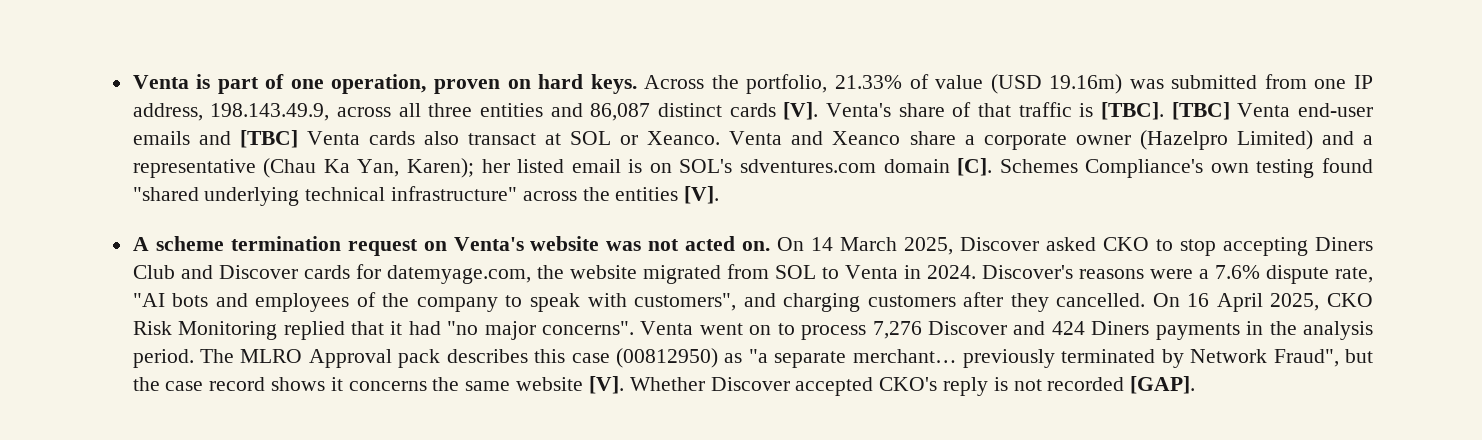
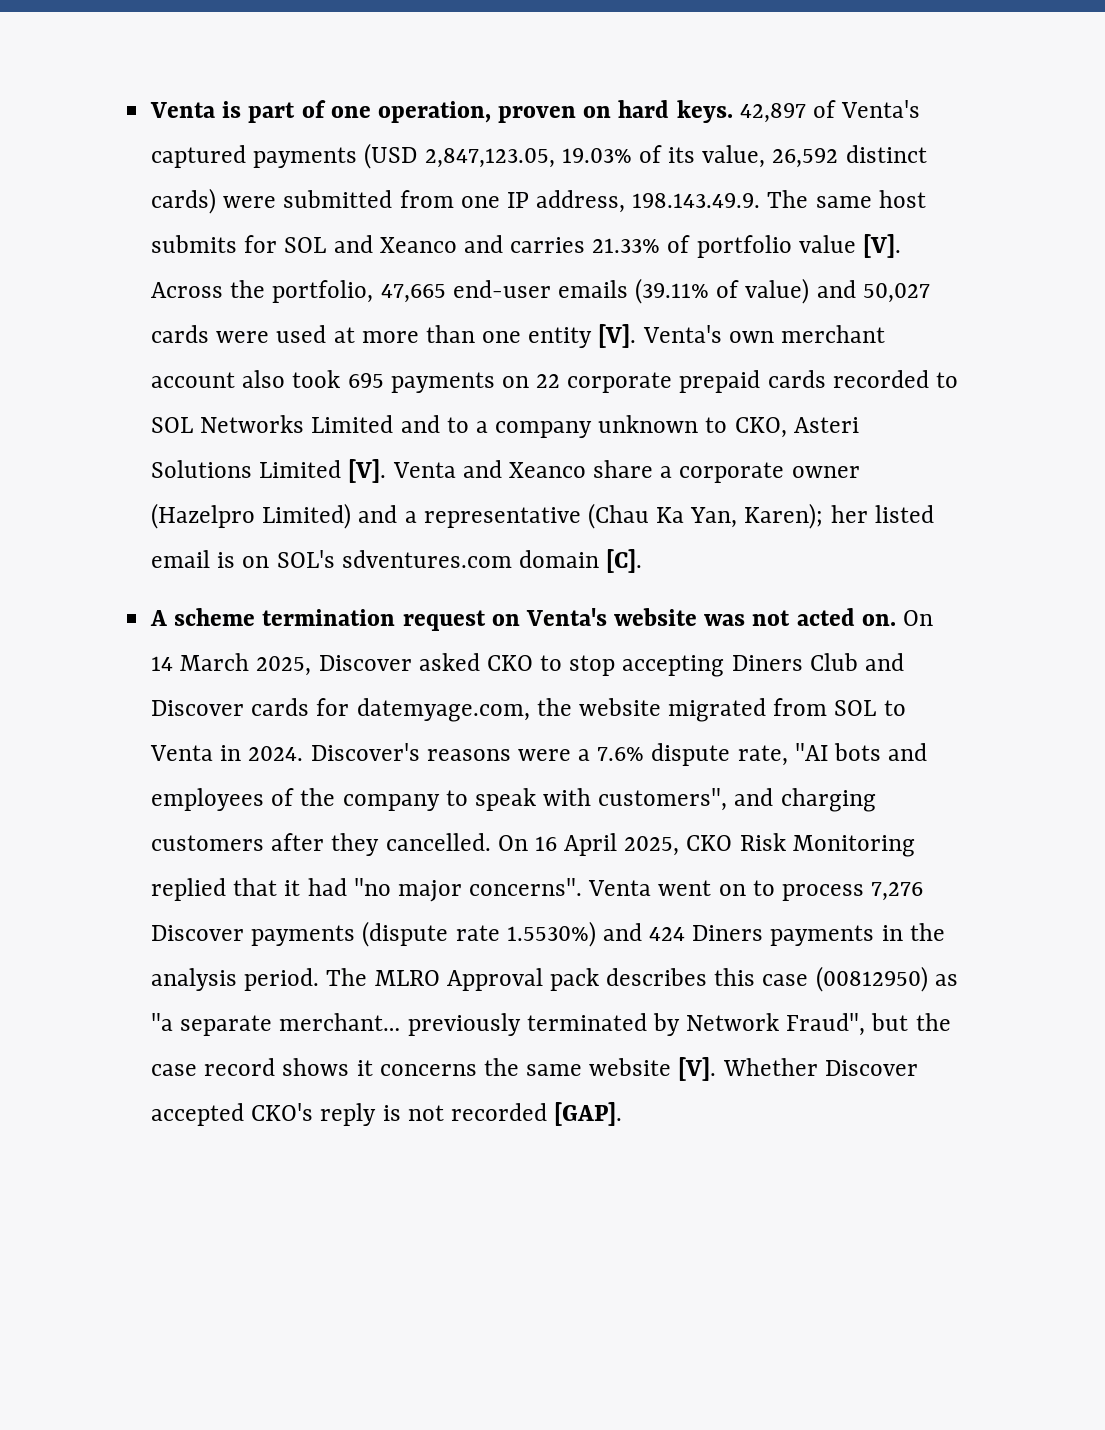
[644,74,1164,94] Across the portfolio, 21.33% of value (USD 19.16m) was -> [739,100,921,123] [151,143,927,169] [151,188,277,214] 42,897 of Venta's captured payments (USD 2,847,123.05, 19.03% of its value, 26,592 distinct cards) were
[210,102,1374,121] [132,130,721,148] 198.143.49.9, across all three entities and 86,087 distinct cards [V]. Venta's share of that traffic is [TBC]. [TBC] Venta end-user emails and [TBC] Venta cards also transact at SOL or Xeanco. -> [632,190,926,208] [151,234,901,258] [151,278,930,304] [151,324,885,348] [151,370,958,393] [151,415,859,438] [151,459,387,483] 198.143.49.9. The same host submits for SOL and Xeanco and carries 21.33% of portfolio value [V]. Across the portfolio, 47,665 end-user emails (39.11% of value) and 50,027 cards were used at more than one entity [V]. Venta's own merchant account also took 695 payments on 22 corporate prepaid cards recorded to SOL Networks Limited and to a company unknown to CKO, Asteri Solutions Limited [V].
[999,158,1374,178] [132,186,720,206] Schemes Compliance's own testing found "shared underlying technical infrastructure" across the entities [V]. -> (643, 561) none
(1008, 328) none -> [251,921,596,947] payments (dispute rate 1.5530%)

